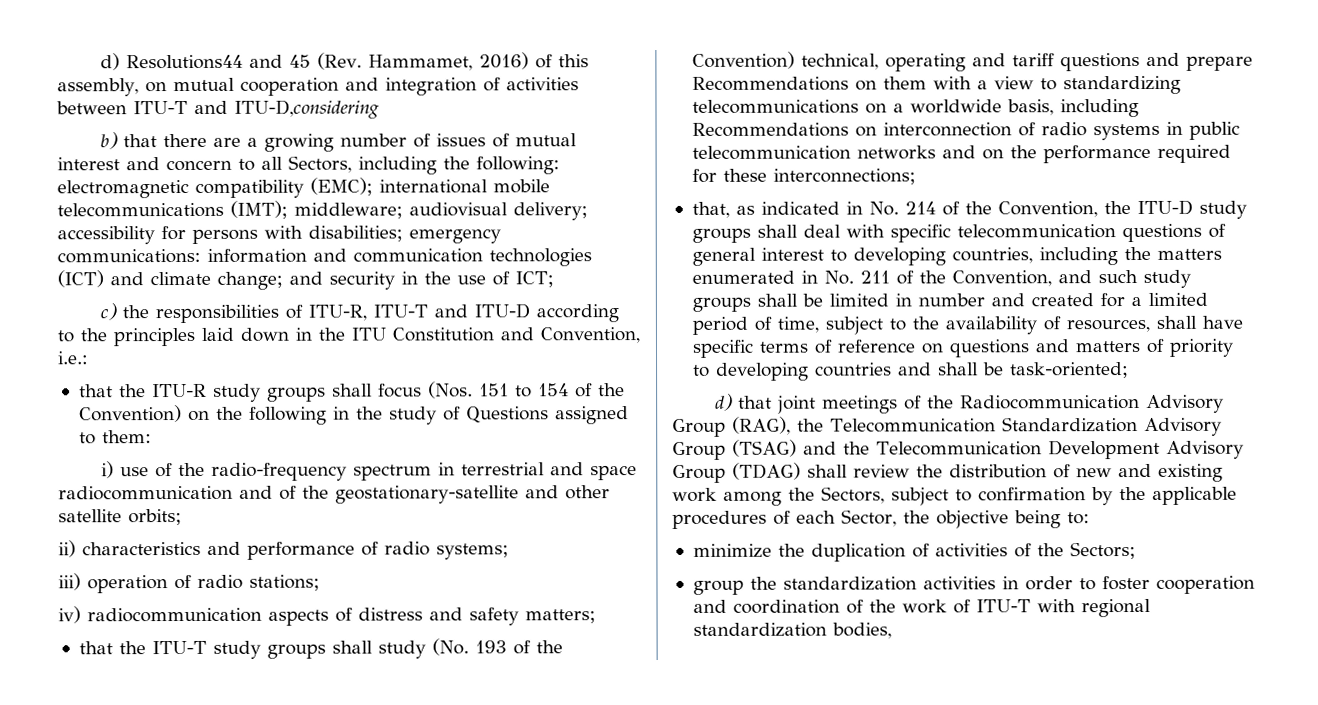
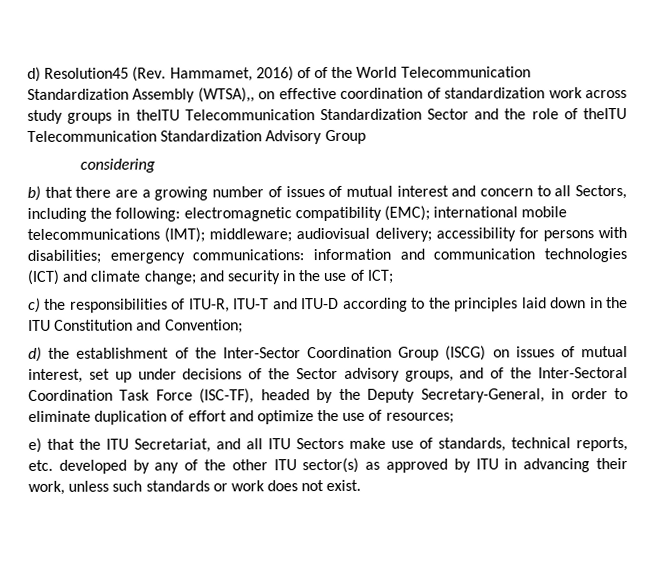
[99,53,311,71] d) Resolutions44 and 45 -> [27,66,130,82] d) Resolution45
[557,54,589,68] [57,77,579,97] [56,99,380,119] this assembly, on mutual cooperation and integration of activities between ITU-T and ITU-D,considering -> [314,66,531,79] [27,87,628,103] [27,108,627,124] [27,129,366,145] [79,158,156,173] of the World Telecommunication Standardization Assembly (WTSA),, on effective coordination of standardization work across study groups in theITU Telecommunication Standardization Sector and the role of theITU Telecommunication Standardization Advisory Group // considering
[540,327,640,344] [57,351,89,365] [78,381,625,402] [78,405,629,425] [78,430,152,445] [100,461,637,481] [58,485,610,504] [58,509,182,526] [58,540,509,560] [58,573,320,594] [58,606,596,626] [78,638,563,659] [691,51,1253,72] [691,75,1181,95] [691,98,1139,118] [691,121,1240,141] [691,144,1231,164] [691,168,916,185] [691,199,1247,219] [691,223,1226,243] [691,246,1222,266] [691,269,1191,288] [691,292,1208,312] [691,315,1243,335] [691,338,1234,358] [692,362,1129,381] [714,393,1224,414] [672,416,1222,437] [672,439,1244,460] [672,462,1223,483] [672,486,1237,506] [672,509,1090,529] [692,542,1136,562] [692,575,1255,595] [692,598,1151,618] [692,622,892,639] Convention, i.e.: // that the ITU-R study groups shall focus (Nos. 151 to 154 of the Convention) on the following in the study of Questions assigned to them: // i) use of the radio-frequency spectrum in terrestrial and space radiocommunication and of the geostationary-satellite and other satellite orbits; // ii) characteristics and performance of radio systems; // iii) operation of radio stations; // iv) radiocommunication aspects of distress and safety matters; // that the ITU-T study groups shall study (No. 193 of the Convention) technical, operating and tariff questions and prepare Recommendations on them with a view to standardizing telecommunications on a worldwide basis, including Recommendations on interconnection of radio systems in public telecommunication networks and on the performance required for these interconnections; // that, as indicated in No. 214 of the Convention, the ITU-D study groups shall deal with specific telecommunication questions of general interest to developing countries, including the matters enumerated in No. 211 of the Convention, and such study groups shall be limited in number and created for a limited period of time, subject to the availability of resources, shall have specific terms of reference on questions and matters of priority to developing countries and shall be task-oriented; // d) that joint meetings of the Radiocommunication Advisory Group (RAG), the Telecommunication Standardization Advisory Group (TSAG) and the Telecommunication Development Advisory Group (TDAG) shall review the distribution of new and existing work among the Sectors, subject to confirmation by the applicable procedures of each Sector, the objective being to: // minimize the duplication of activities of the Sectors; // group the standardization activities in order to foster cooperation and coordination of the work of ITU-T with regional standardization bodies, -> [164,319,243,334] [28,345,628,362] [28,367,629,383] [28,388,628,404] [28,409,454,425] [28,437,628,453] [28,457,628,474] [28,479,362,495] Convention; // d) the establishment of the Inter-Sector Coordination Group (ISCG) on issues of mutual interest, set up under decisions of the Sector advisory groups, and of the Inter-Sectoral Coordination Task Force (ISC-TF), headed by the Deputy Secretary-General, in order to eliminate duplication of effort and optimize the use of resources; // e) that the ITU Secretariat, and all ITU Sectors make use of standards, technical reports, etc. developed by any of the other ITU sector(s) as approved by ITU in advancing their work, unless such standards or work does not exist.

